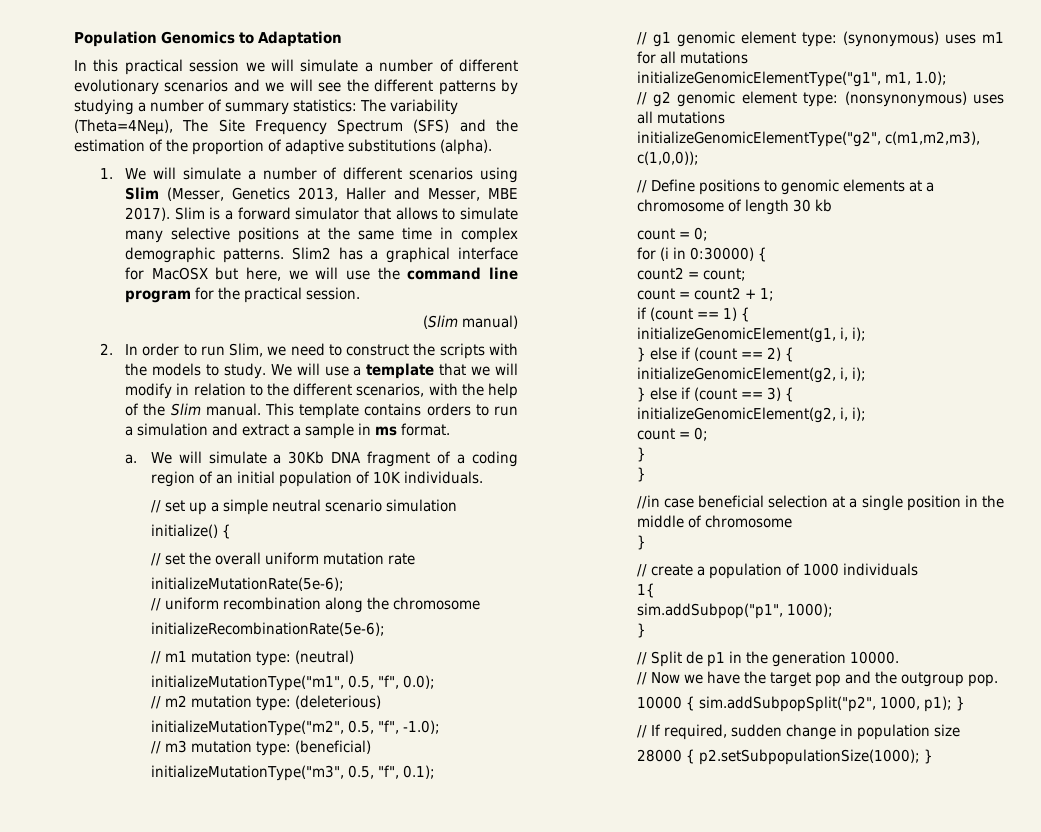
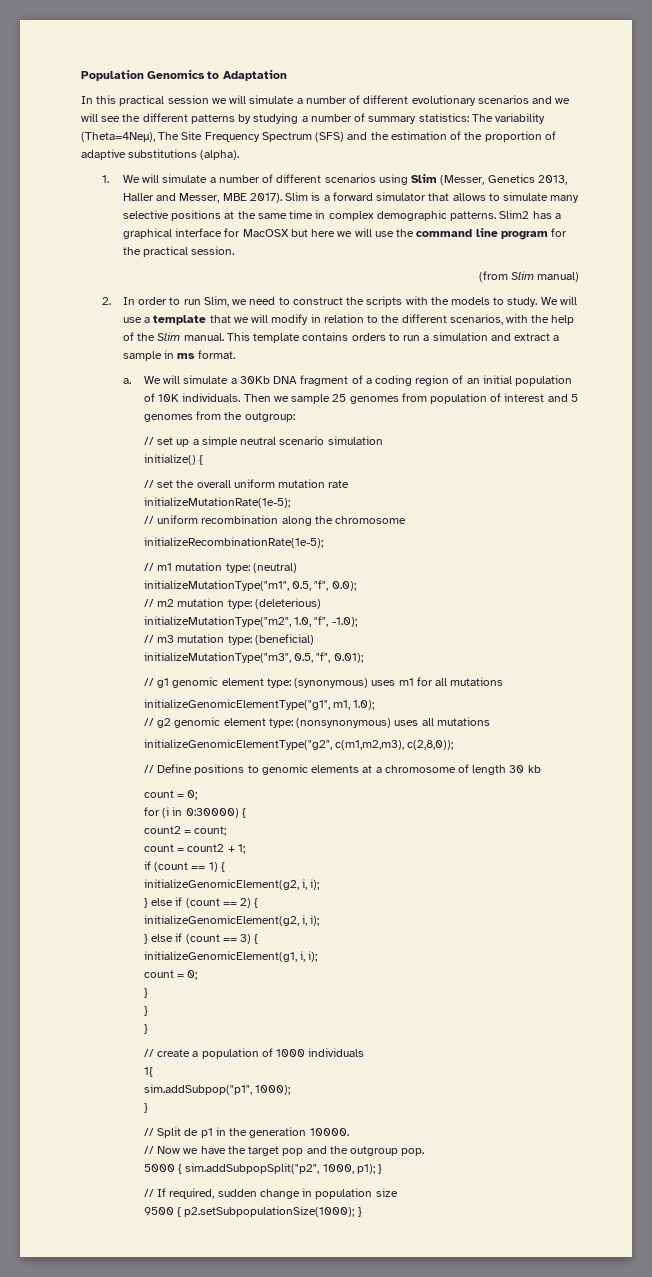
[246,267,282,281] here, -> [311,229,336,237] here
[423,315,458,329] (Slim -> [478,271,534,282] (from Slim
(483, 477) none -> [243,393,578,404] [143,411,295,422] Then we sample 25 genomes from population of interest and 5 genomes from the outgroup:
[150,577,344,591] initializeMutationRate(5e-6); -> [143,497,290,508] initializeMutationRate(1e-5);
[150,622,385,636] initializeRecombinationRate(5e-6); -> [143,537,323,548] initializeRecombinationRate(1e-5);
[347,720,374,734] 0.5, -> [294,617,312,627] 1.0,
[402,765,435,779] 0.1); -> [333,653,363,663] 0.01);
[636,151,699,165] c(1,0,0)); -> [407,740,454,750] c(2,8,0));
[636,327,836,343] initializeGenomicElement(g1, -> [143,879,299,890] initializeGenomicElement(g2,
[636,407,836,423] initializeGenomicElement(g2, -> [143,951,297,962] initializeGenomicElement(g1,
[636,495,1004,511] [636,515,792,528] // //in case beneficial selection at a single position in the middle of chromosome -> (148, 1011) none
[636,696,682,709] 10000 -> [143,1164,175,1172] 5000
[636,749,682,762] 28000 -> [143,1207,174,1215] 9500

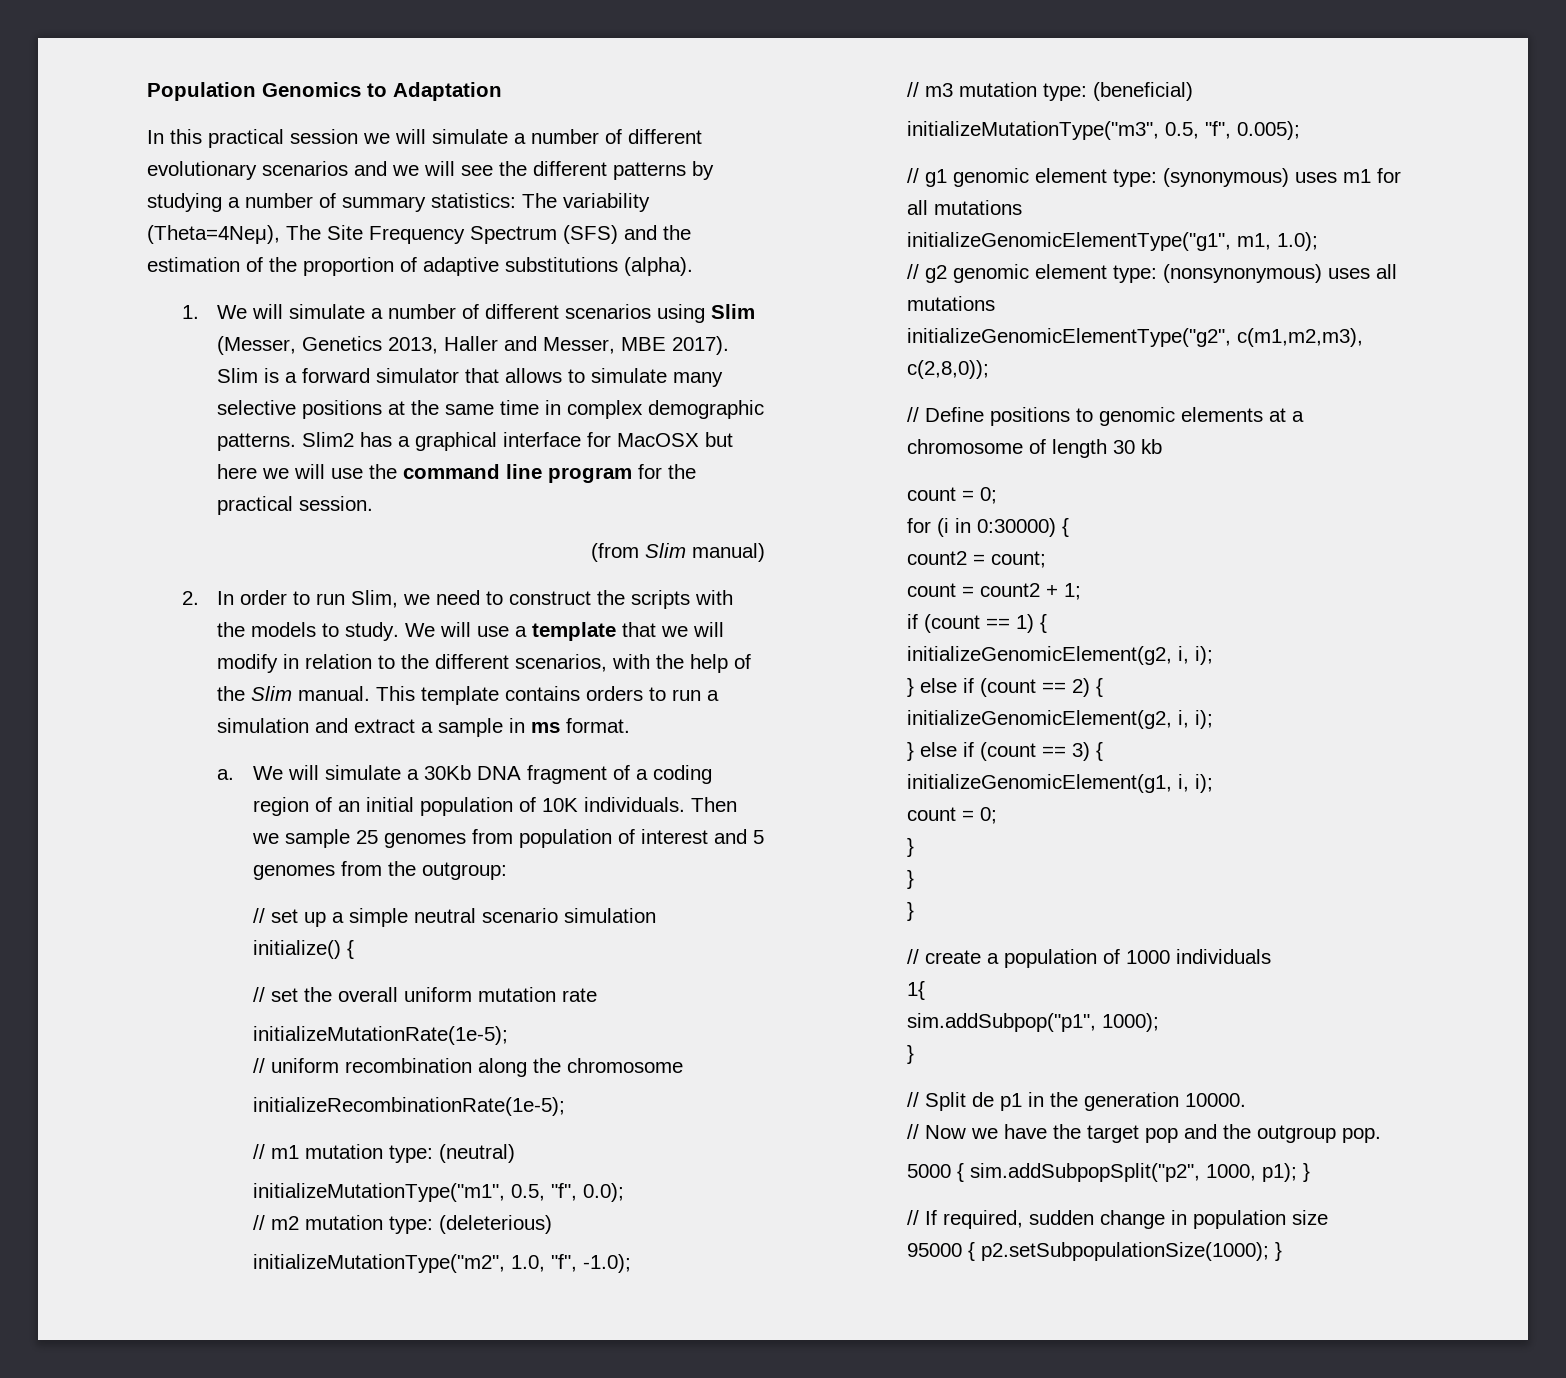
[333,653,363,663] 0.01); -> [1236,121,1300,140] 0.005);
[143,1207,174,1215] 9500 -> [906,1243,962,1257] 95000

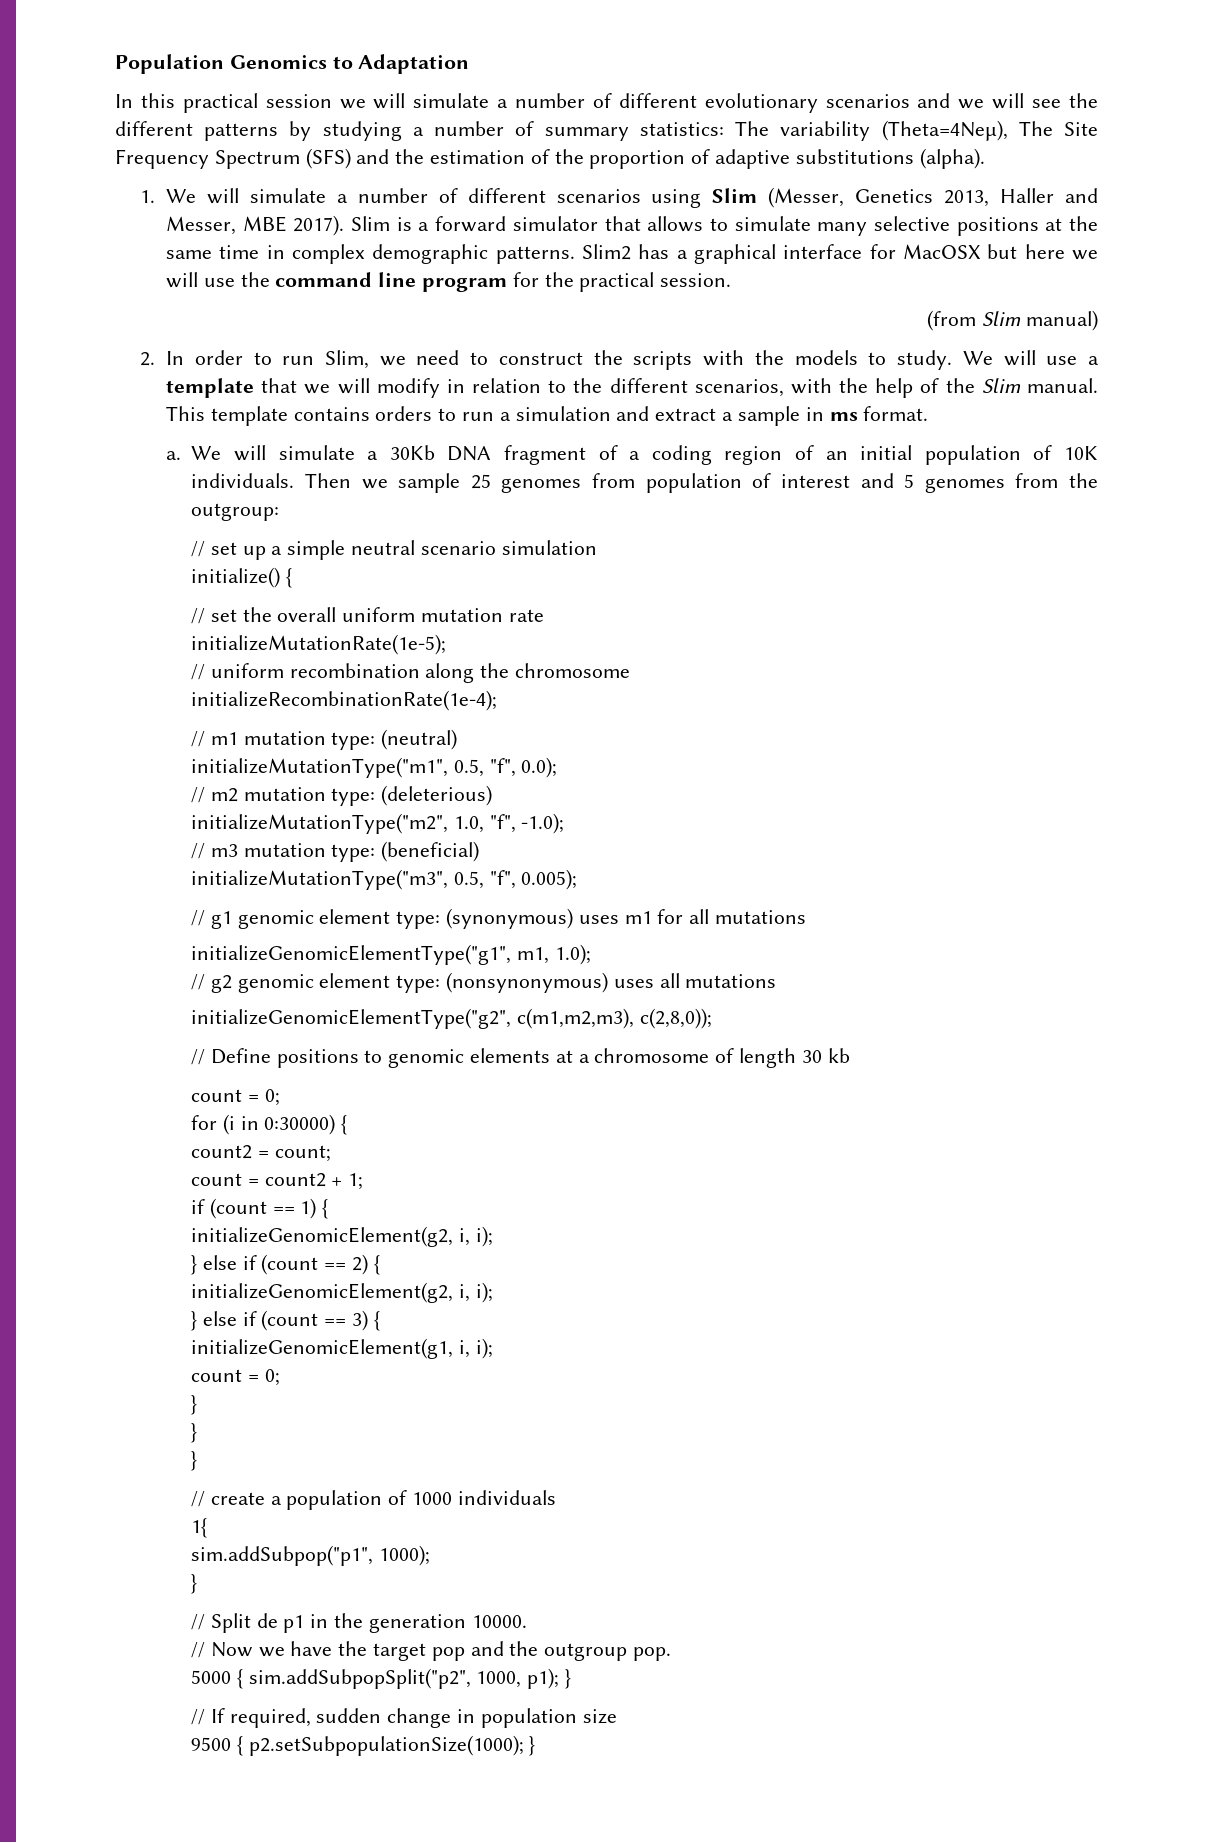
[252,1097,565,1116] initializeRecombinationRate(1e-5); -> [190,690,497,711] initializeRecombinationRate(1e-4);
[906,1243,962,1257] 95000 -> [190,1737,231,1751] 9500

